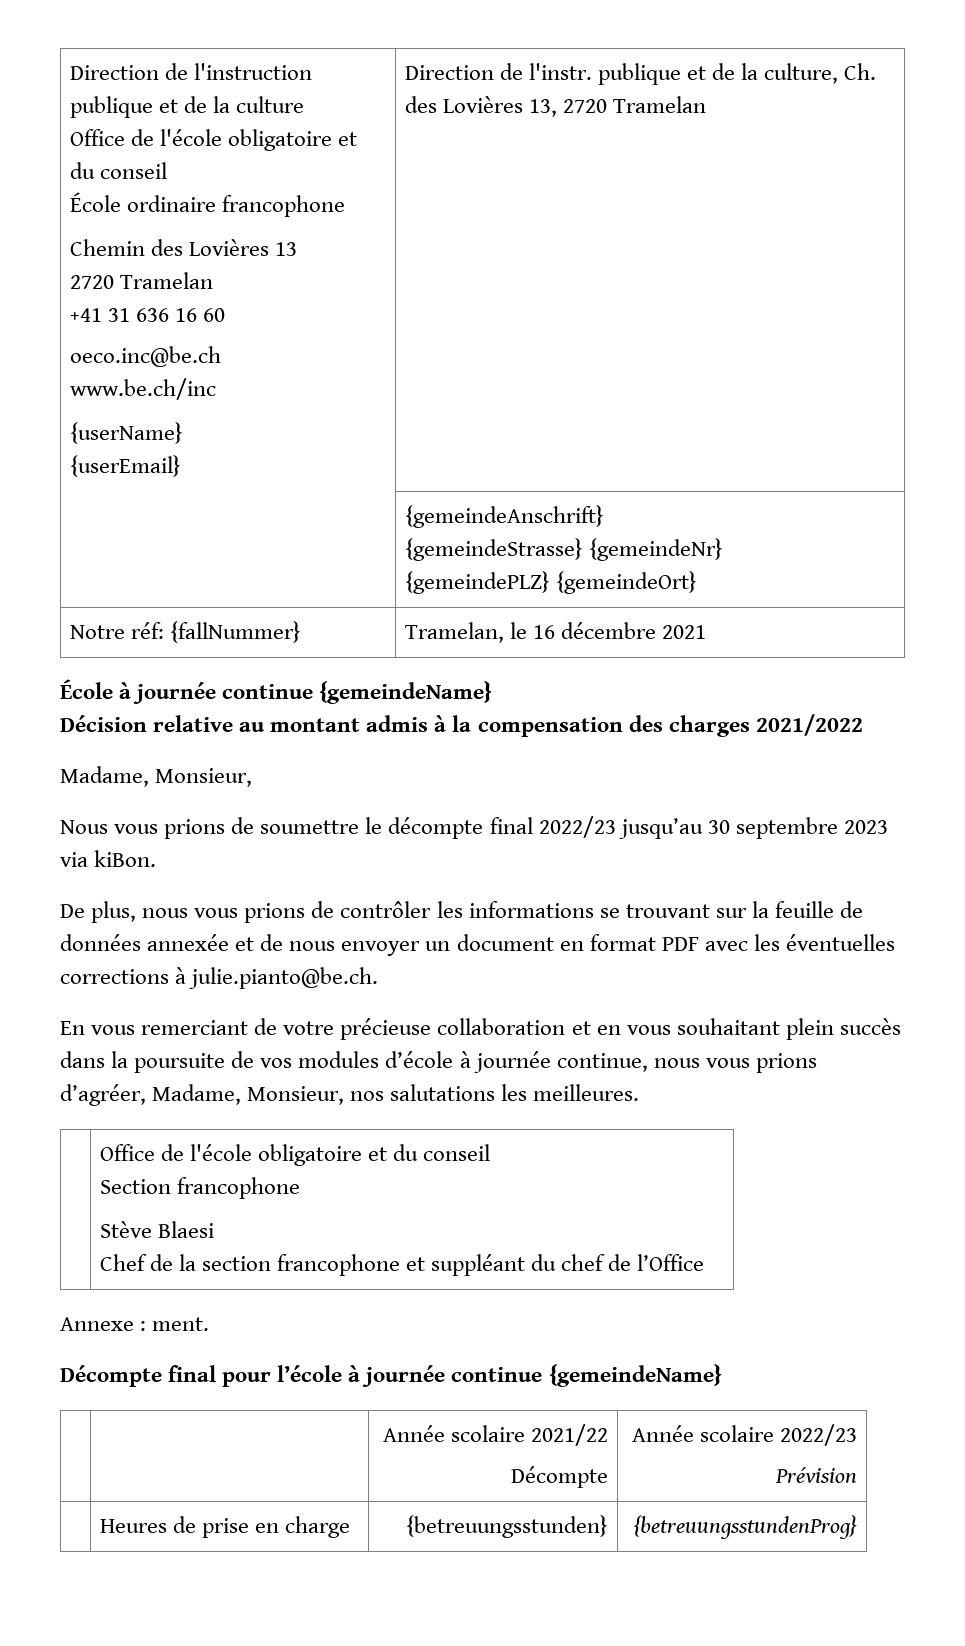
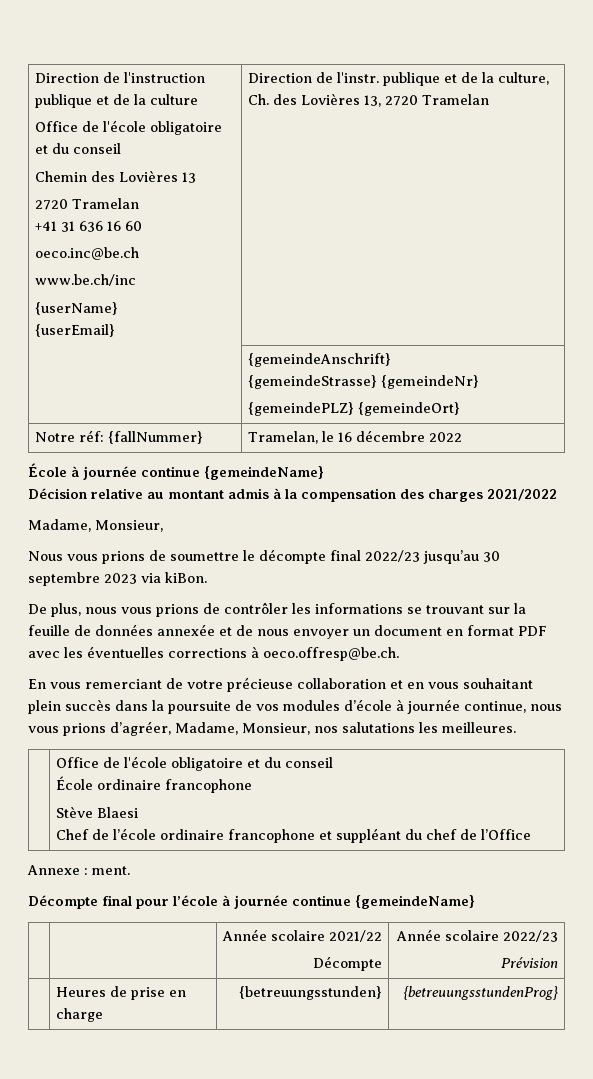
[69,192,345,217] // École ordinaire francophone -> (121, 148) none
[661,625,706,639] 2021 -> [428,432,462,442] 2022
[189,967,379,989] julie.pianto@be.ch. -> [263,647,399,661] oeco.offresp@be.ch.
[99,1179,171,1194] Section -> [55,776,161,790] École ordinaire
[178,1254,271,1271] la section -> [112,828,224,840] l’école ordinaire

